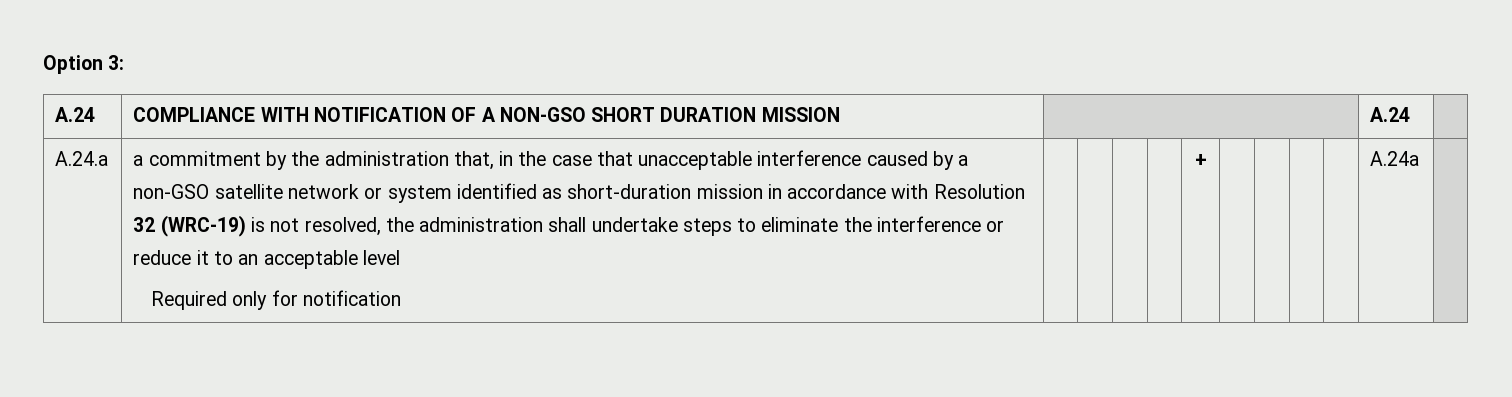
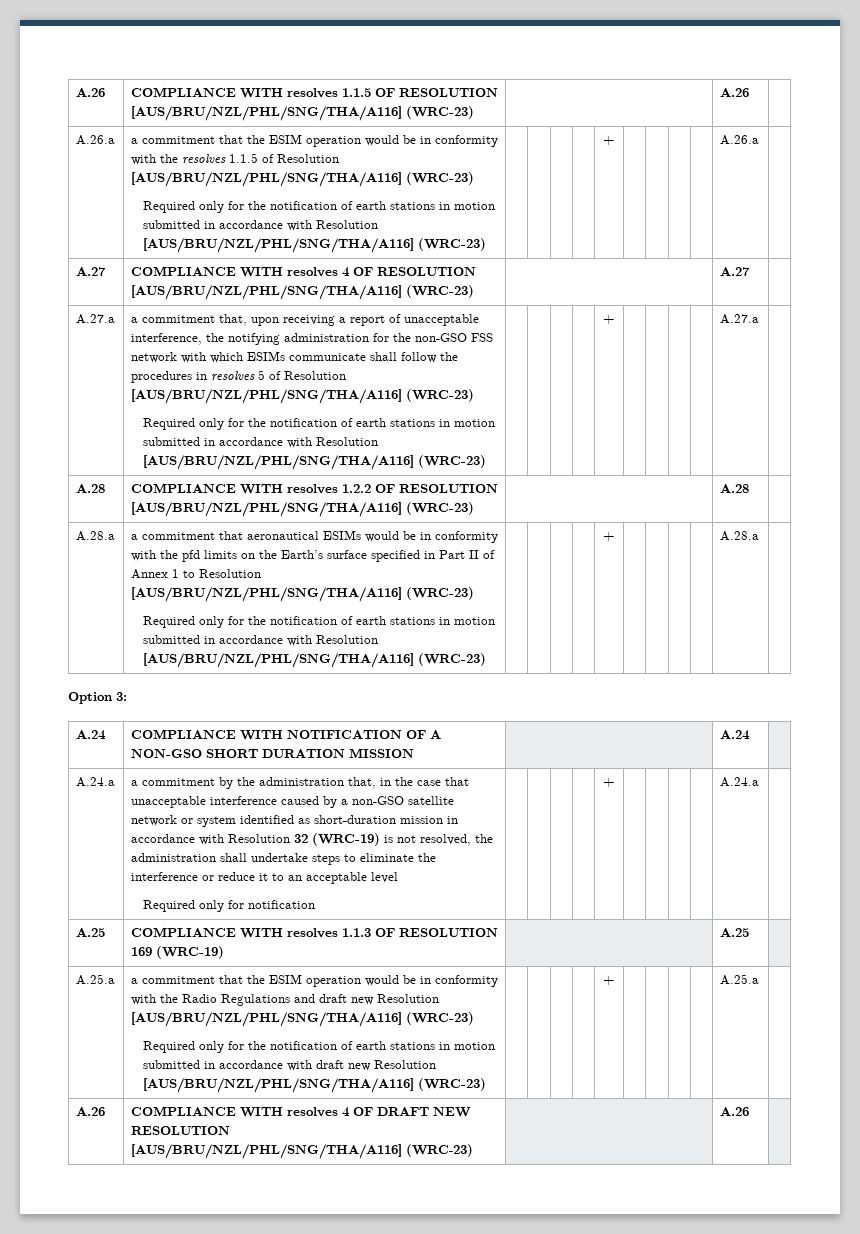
(43, 64) none -> [75,88,105,97] [130,87,498,98] [130,106,474,121] [719,88,749,97] [75,135,115,145] [130,134,498,147] [130,153,339,165] [130,172,474,187] [143,201,496,213] [143,220,379,231] [143,238,487,253] [603,136,615,145] [719,135,759,145] [75,267,106,276] [130,266,476,277] [130,285,474,300] [719,267,750,276] [75,314,115,324] [130,314,479,326] [130,333,493,345] [130,351,458,363] [130,370,346,383] [130,389,474,404] [143,418,496,430] [143,437,379,448] [143,455,487,470] [603,315,615,324] [719,314,759,324] [75,484,105,493] [130,483,498,494] [130,502,474,517] [719,484,749,493] [75,531,115,541] [130,530,498,543] [130,550,495,562] [130,569,261,579] [130,587,474,602] [143,616,496,628] [143,635,379,646] [143,653,487,668] [603,532,615,541] [719,531,759,541] A.26 | COMPLIANCE WITH resolves 1.1.5 OF RESOLUTION [AUS/BRU/NZL/PHL/SNG/THA/A116] (WRC-23) | | A.26 | // A.26.a | a commitment that the ESIM operation would be in conformity with the resolves 1.1.5 of Resolution [AUS/BRU/NZL/PHL/SNG/THA/A116] (WRC-23) // Required only for the notification of earth stations in motion submitted in accordance with Resolution [AUS/BRU/NZL/PHL/SNG/THA/A116] (WRC-23) | | | | | + | | | | | A.26.a | // A.27 | COMPLIANCE WITH resolves 4 OF RESOLUTION [AUS/BRU/NZL/PHL/SNG/THA/A116] (WRC-23) | | A.27 | // A.27.a | a commitment that, upon receiving a report of unacceptable interference, the notifying administration for the non-GSO FSS network with which ESIMs communicate shall follow the procedures in resolves 5 of Resolution [AUS/BRU/NZL/PHL/SNG/THA/A116] (WRC-23) // Required only for the notification of earth stations in motion submitted in accordance with Resolution [AUS/BRU/NZL/PHL/SNG/THA/A116] (WRC-23) | | | | | + | | | | | A.27.a | // A.28 | COMPLIANCE WITH resolves 1.2.2 OF RESOLUTION [AUS/BRU/NZL/PHL/SNG/THA/A116] (WRC-23) | | A.28 | // A.28.a | a commitment that aeronautical ESIMs would be in conformity with the pfd limits on the Earth’s surface specified in Part II of Annex 1 to Resolution [AUS/BRU/NZL/PHL/SNG/THA/A116] (WRC-23) // Required only for the notification of earth stations in motion submitted in accordance with Resolution [AUS/BRU/NZL/PHL/SNG/THA/A116] (WRC-23) | | | | | + | | | | | A.28.a | //
[1370,151,1420,166] A.24a -> [719,777,759,787] [75,928,105,937] [130,927,498,938] [130,946,224,959] [719,928,749,937] [75,974,115,985] [130,974,498,987] [130,994,439,1006] [130,1012,474,1027] [143,1041,496,1053] [143,1060,437,1071] [143,1078,487,1093] [603,976,615,985] [719,974,759,985] [75,1107,105,1116] [130,1106,471,1117] [130,1126,230,1135] [130,1144,473,1159] [719,1107,749,1116] A.24.a | // A.25 | COMPLIANCE WITH resolves 1.1.3 OF RESOLUTION 169 (WRC-19) | | A.25 | // A.25.a | a commitment that the ESIM operation would be in conformity with the Radio Regulations and draft new Resolution [AUS/BRU/NZL/PHL/SNG/THA/A116] (WRC-23) // Required only for the notification of earth stations in motion submitted in accordance with draft new Resolution [AUS/BRU/NZL/PHL/SNG/THA/A116] (WRC-23) | | | | | + | | | | | A.25.a | // A.26 | COMPLIANCE WITH resolves 4 OF DRAFT NEW RESOLUTION [AUS/BRU/NZL/PHL/SNG/THA/A116] (WRC-23) | | A.26

